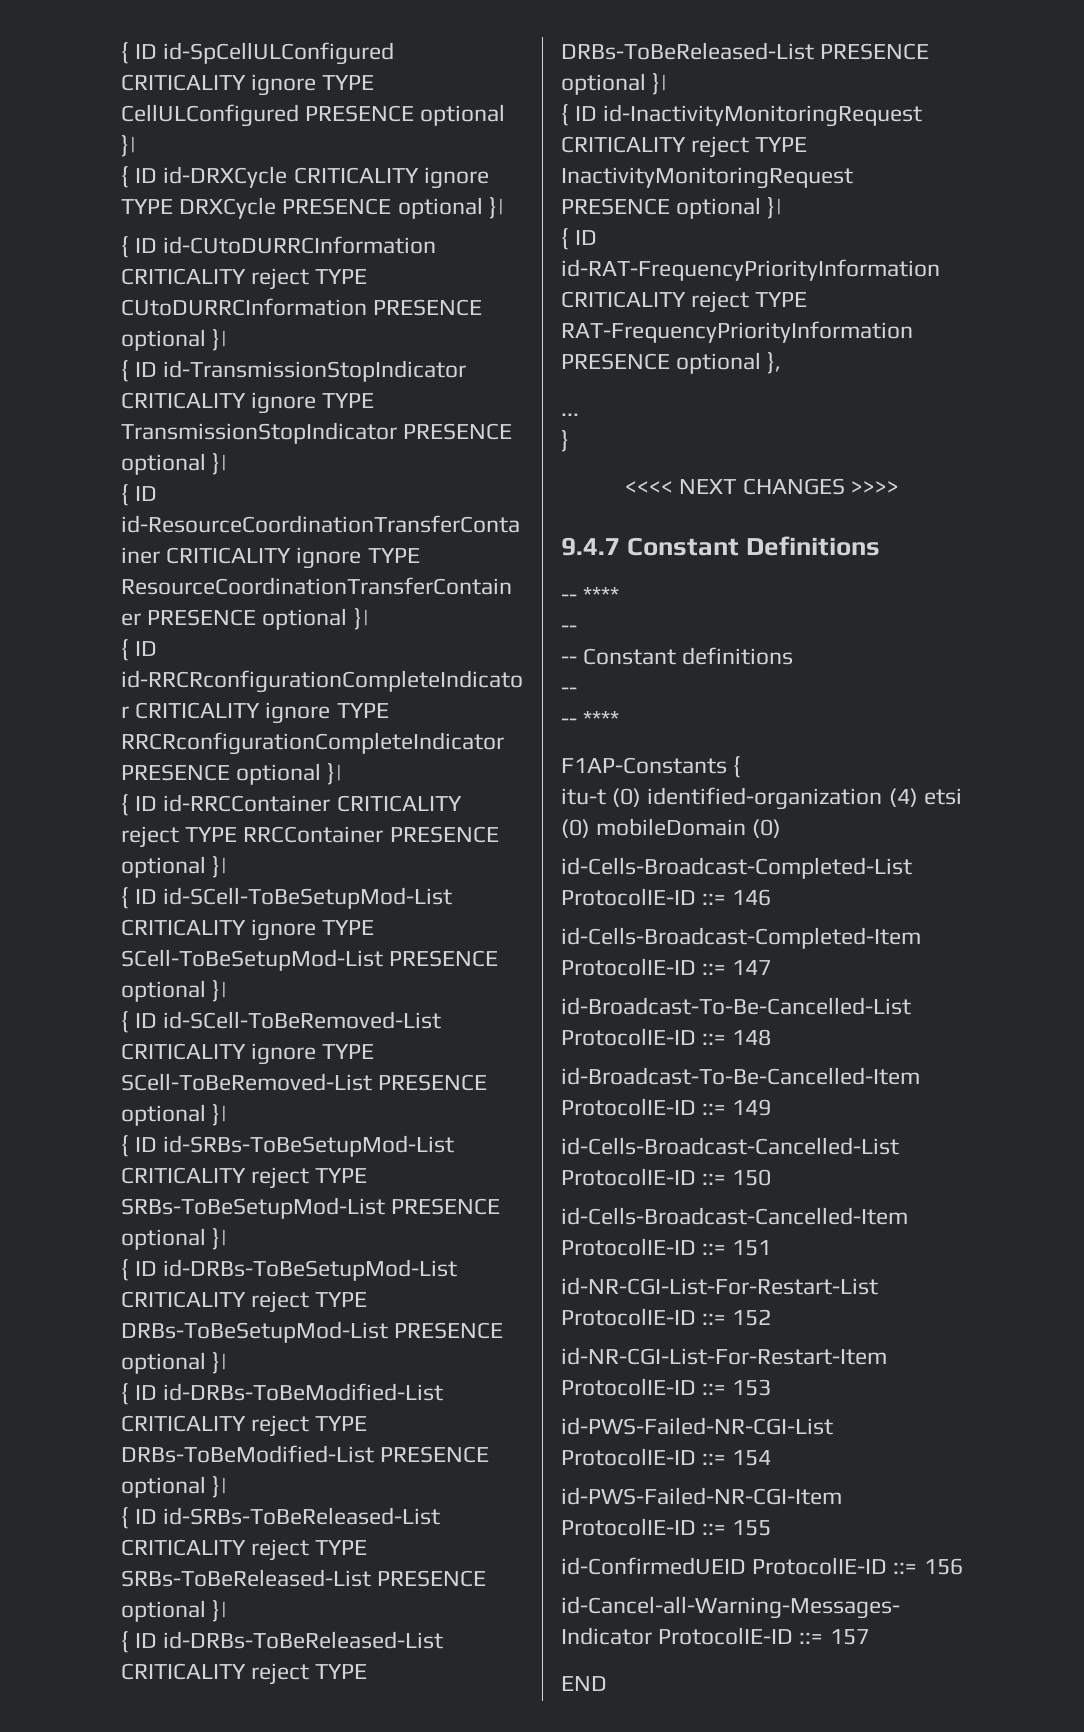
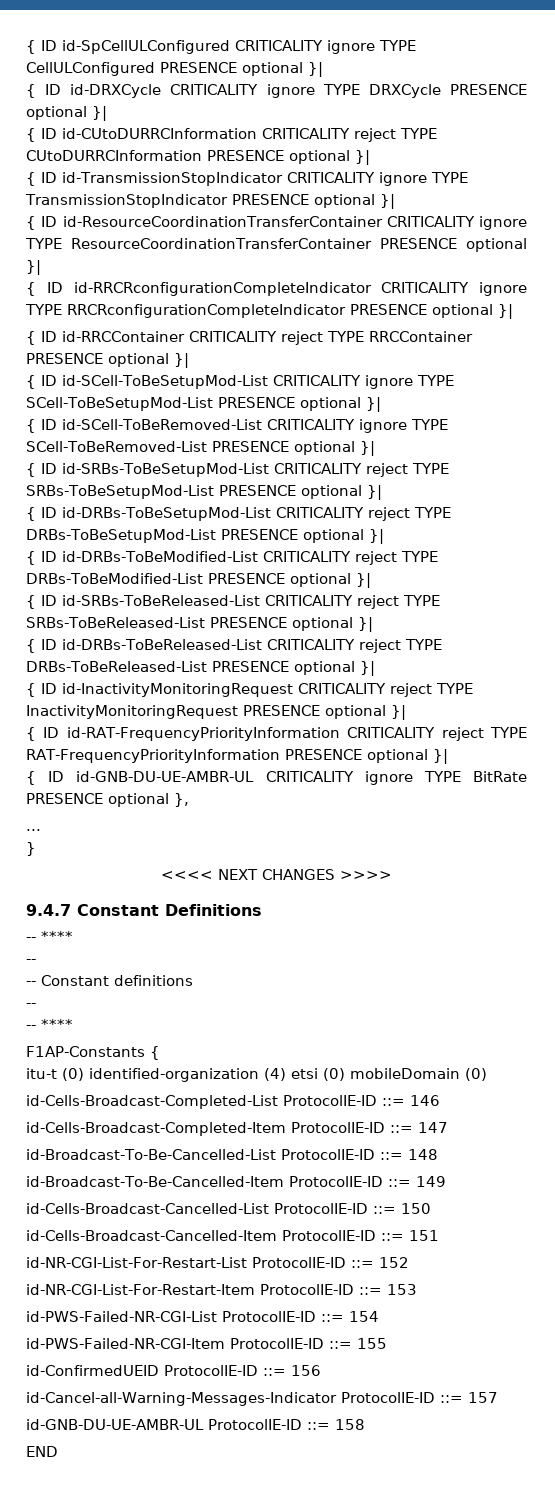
(762, 363) none -> [432,749,448,764] [26,771,527,785] [26,793,169,807] }| // { ID id-GNB-DU-UE-AMBR-UL CRITICALITY ignore TYPE BitRate PRESENCE optional
(869, 1637) none -> [26,1419,365,1430] // id-GNB-DU-UE-AMBR-UL ProtocolIE-ID ::= 158

